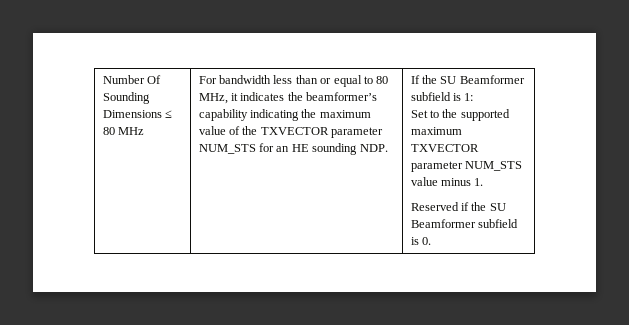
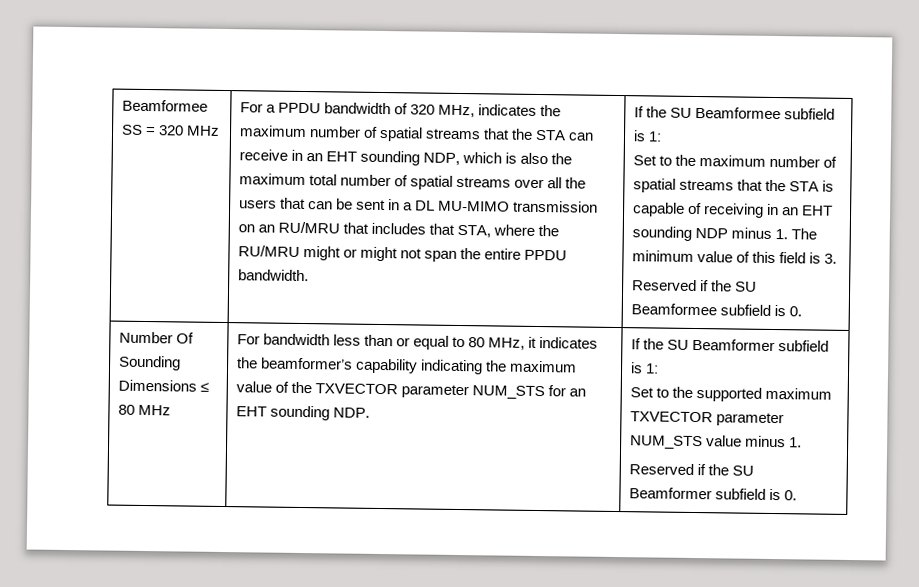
(102, 79) none -> [121,99,208,112] [120,124,221,136] [239,102,562,118] [238,125,595,142] [238,149,573,166] [238,173,587,190] [238,197,599,213] [237,221,560,238] [237,245,568,262] [237,269,309,282] [633,106,836,120] [632,130,662,142] [632,154,838,168] [632,178,835,193] [631,202,834,218] [631,226,818,241] [631,250,838,264] [631,279,758,292] [630,303,803,317] Beamformee SS = 320 MHz | For a PPDU bandwidth of 320 MHz, indicates the maximum number of spatial streams that the STA can receive in an EHT sounding NDP, which is also the maximum total number of spatial streams over all the users that can be sent in a DL MU-MIMO transmission on an RU/MRU that includes that STA, where the RU/MRU might or might not span the entire PPDU bandwidth. | If the SU Beamformee subfield is 1: // Set to the maximum number of spatial streams that the STA is capable of receiving in an EHT sounding NDP minus 1. The minimum value of this field is 3. // Reserved if the SU Beamformee subfield is 0. //
[291,144,309,152] HE -> [235,406,267,417] EHT

